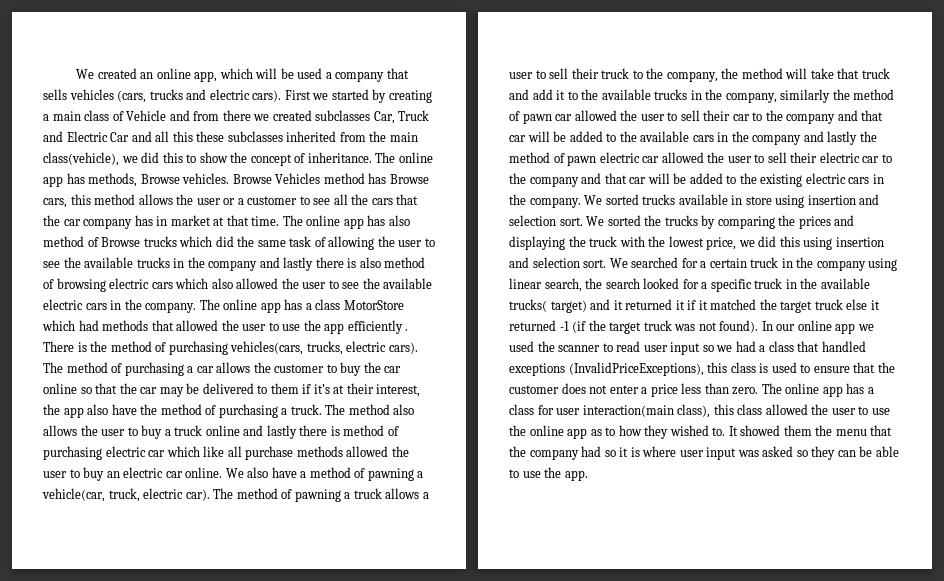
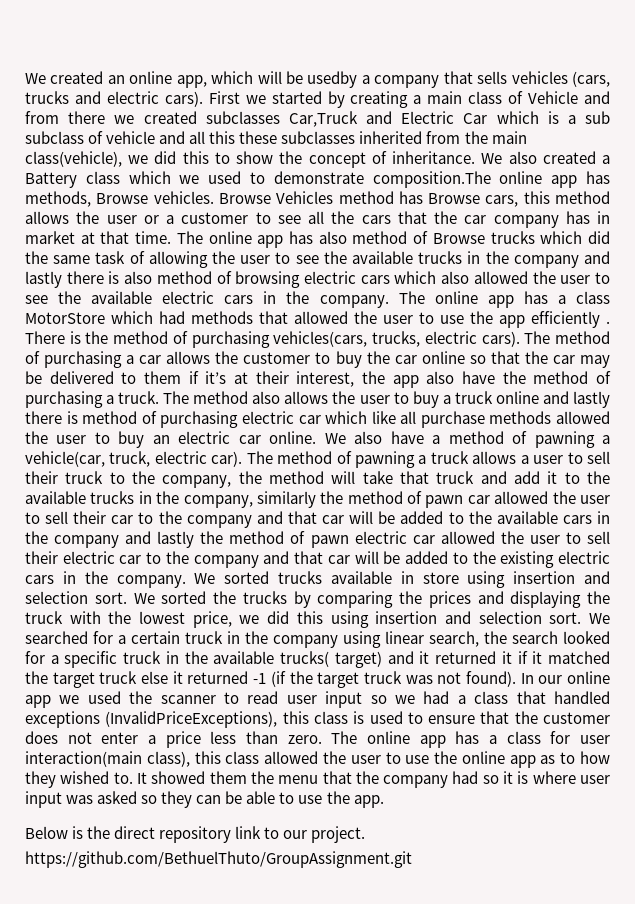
[297,68,323,79] used -> [307,71,358,88] usedby
[373,110,430,124] Car, Truck -> [288,111,358,127] Car,Truck
(130, 137) none -> [496,111,610,124] [25,131,156,144] which is a sub subclass of vehicle
[375,152,396,163] The -> [481,151,610,164] [25,171,491,188] We also created a Battery class which we used to demonstrate composition.The
(588, 475) none -> [25,826,366,843] [25,851,412,868] // Below is the direct repository link to our project. // https://github.com/BethuelThuto/GroupAssignment.git

